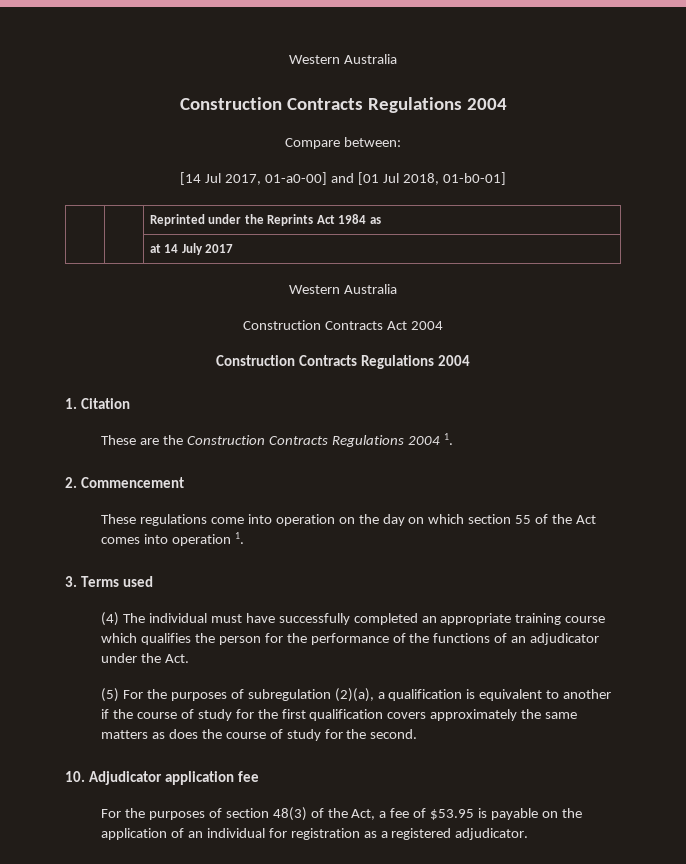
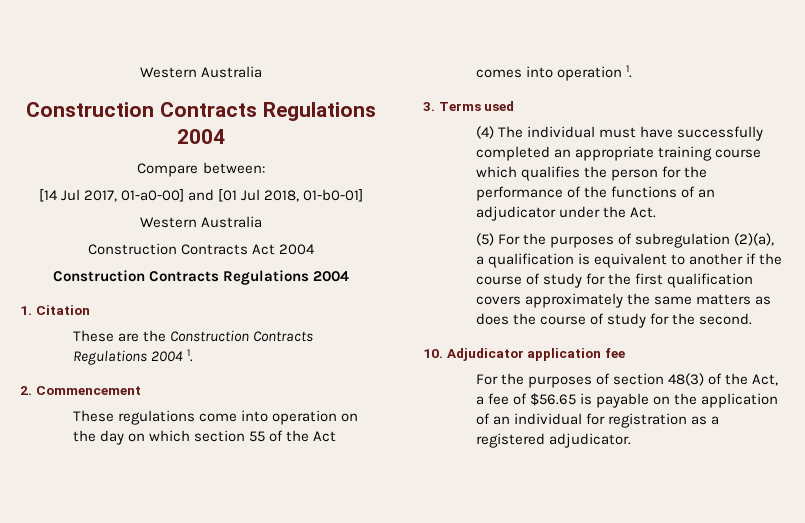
[149,214,381,226] [149,243,234,255] // | | Reprinted under the Reprints Act 1984 as // | | at 14 July 2017 -> (364, 195) none
[430,809,475,820] $53.95 -> [530,393,577,406] $56.65

